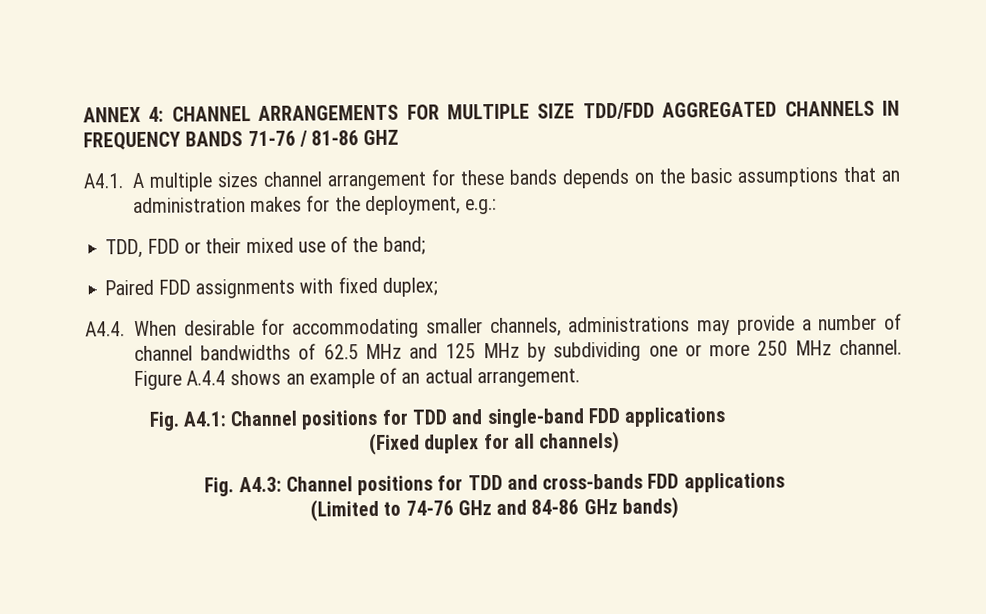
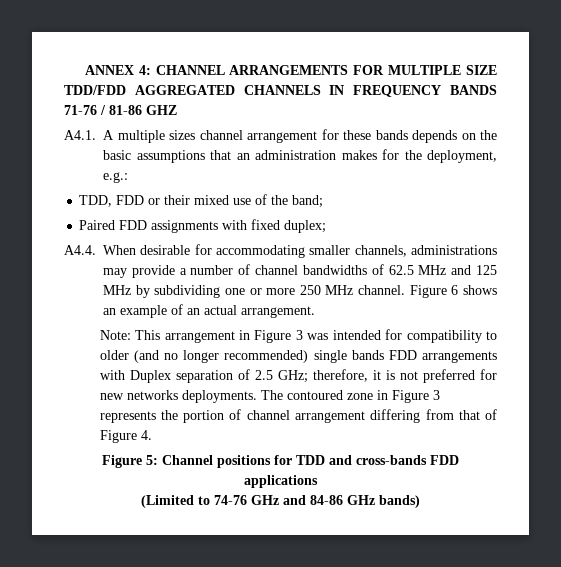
[186,370,227,386] A.4.4 -> [451,285,459,295] 6
[148,407,727,431] [368,430,621,456] [204,476,282,497] Fig. A4.1: Channel positions for TDD and single-band FDD applications // (Fixed duplex for all channels) // Fig. A4.3: -> [99,329,497,343] [99,350,497,363] [99,369,498,383] [99,390,440,403] [99,409,497,423] [99,430,152,443] [102,455,158,468] Note: This arrangement in Figure 3 was intended for compatibility to older (and no longer recommended) single bands FDD arrangements with Duplex separation of 2.5 GHz; therefore, it is not preferred for new networks deployments. The contoured zone in Figure 3 represents the portion of channel arrangement differing from that of Figure 4. // Figure 5:

